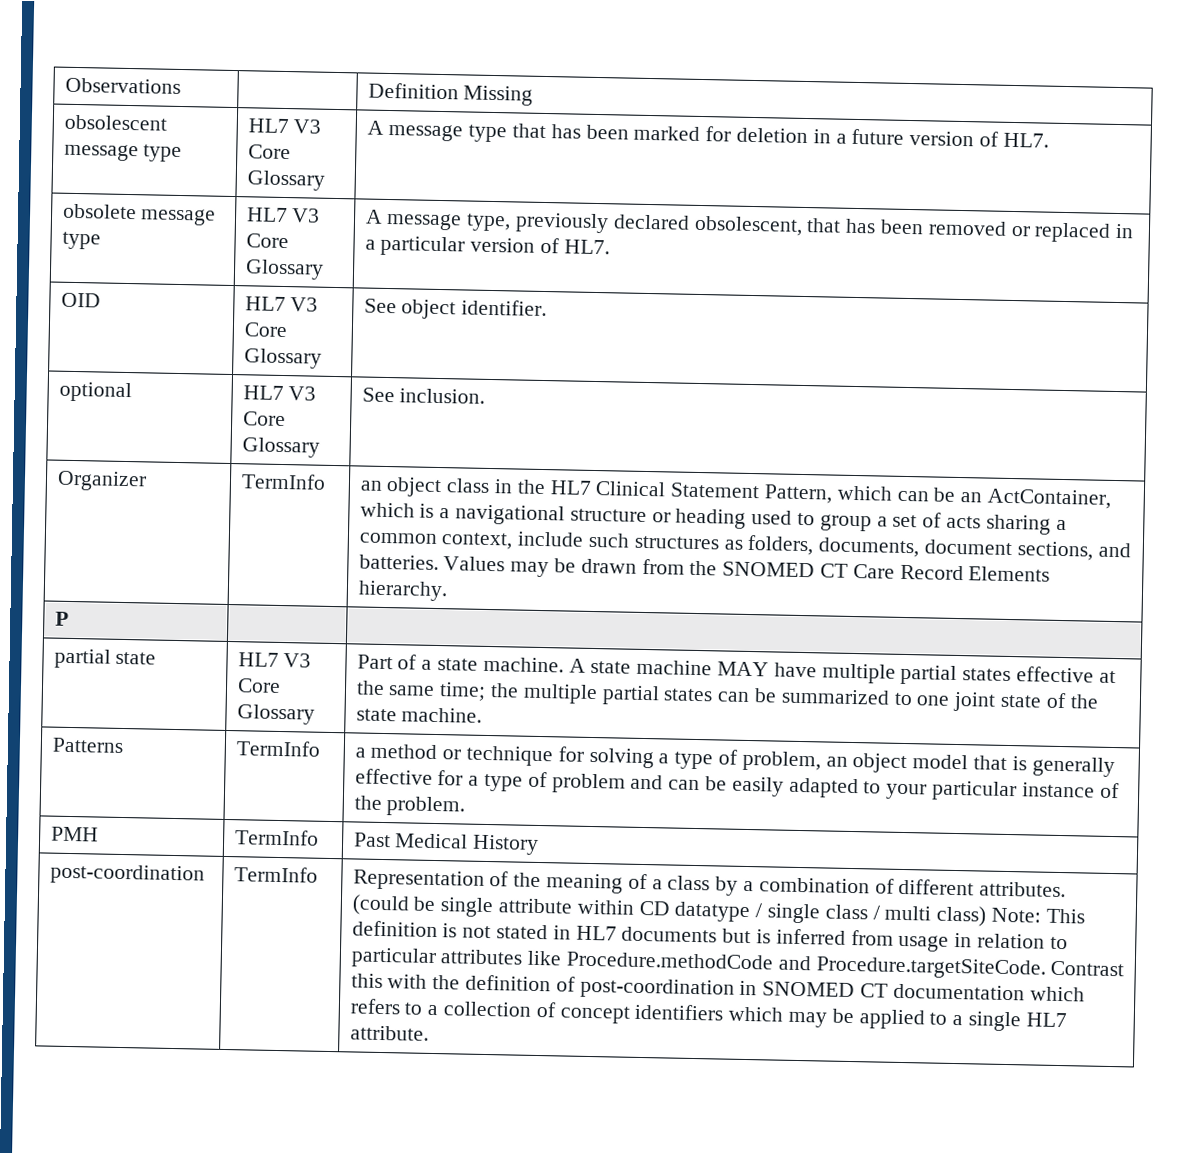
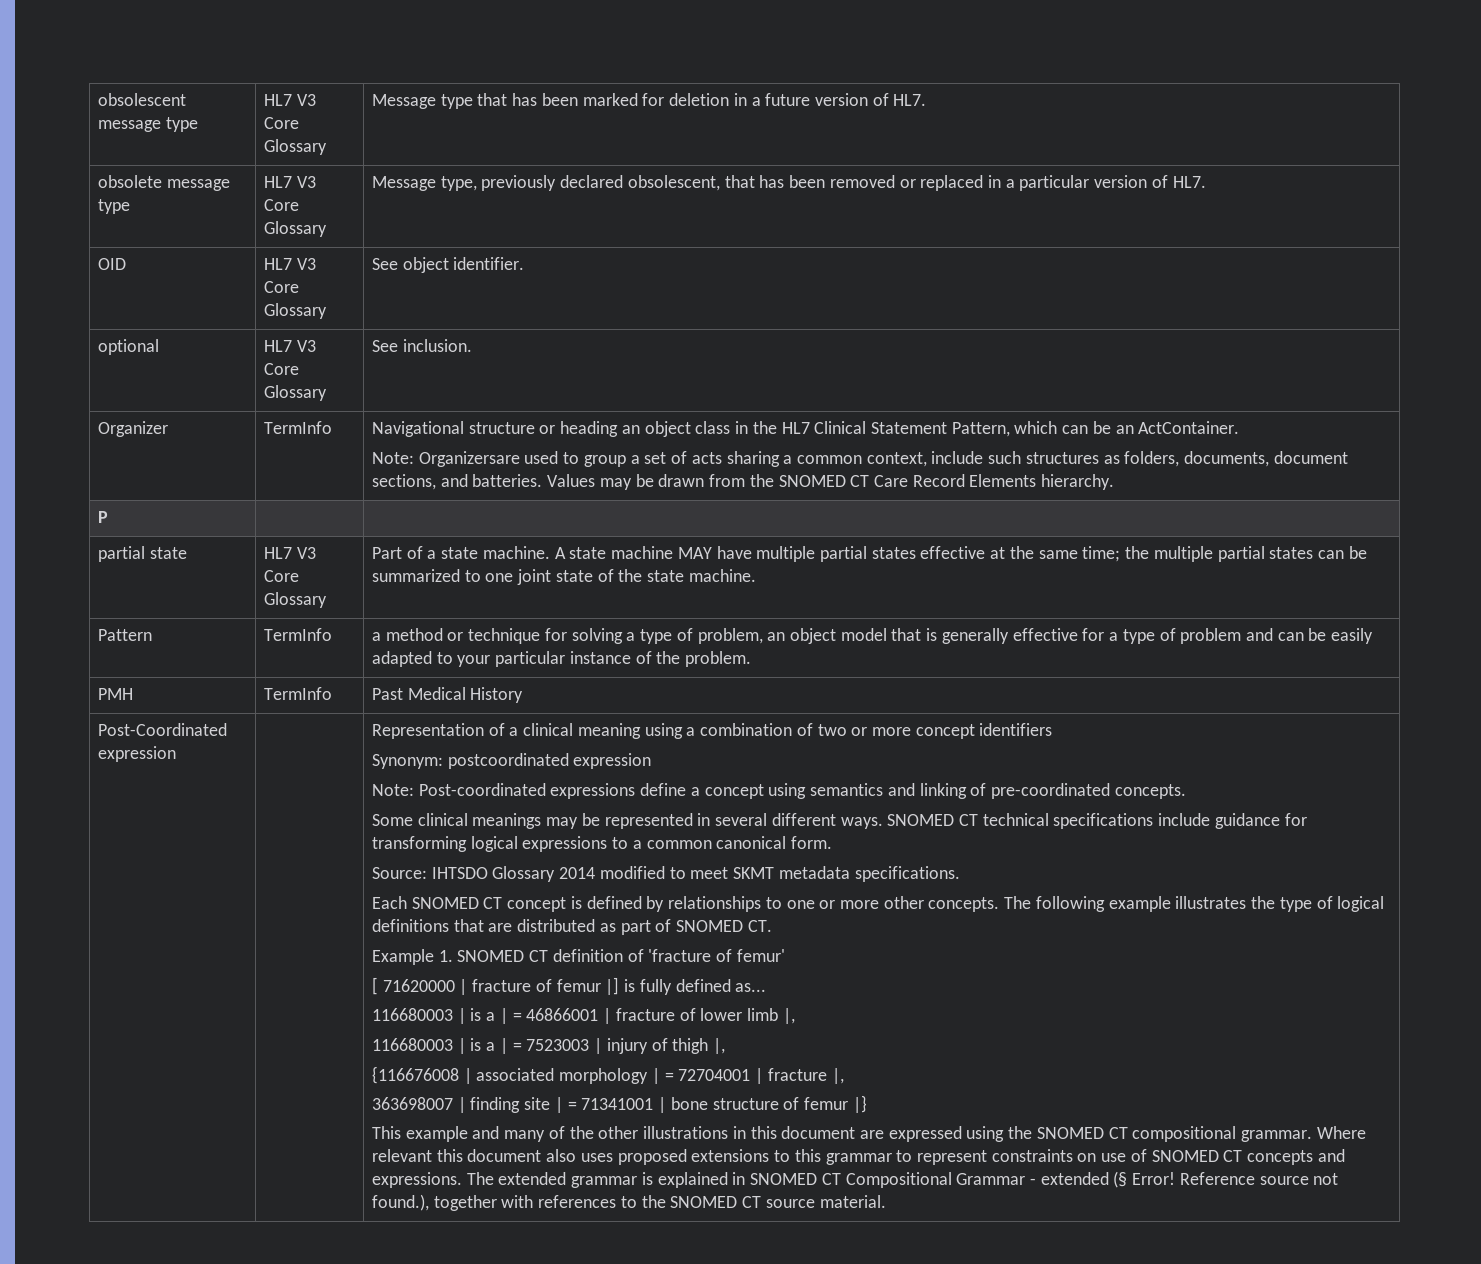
[64,77,181,94] [367,82,534,106] Observations | | Definition Missing // -> (98, 99) none
[366,120,464,142] A message -> [372,94,437,109] Message
[364,209,463,231] A message -> [372,176,437,191] Message
(326, 481) none -> [372,421,619,437] Navigational structure or heading
[987,488,1112,509] [359,502,747,529] ActContainer, which is a navigational structure or heading -> [1138,421,1240,434] [372,451,520,467] ActContainer. // Note: Organizersare
[51,737,124,753] Patterns -> [98,629,153,641] Pattern
[49,863,205,886] [233,866,318,883] post-coordination | TermInfo -> [98,723,228,736] [98,746,177,762] Post-Coordinated expression |
[513,872,1067,898] [351,894,1085,927] [351,920,1068,952] [350,947,1125,980] [350,973,1085,1002] [349,998,1067,1032] [349,1025,429,1041] the meaning of a class by a combination of different attributes. (could be single attribute within CD datatype / single class / multi class) Note: This definition is not stated in HL7 documents but is inferred from usage in relation to particular attributes like Procedure.methodCode and Procedure.targetSiteCode. Contrast this with the definition of post-coordination in SNOMED CT documentation which refers to a collection of concept identifiers which may be applied to a single HL7 attribute. -> [509,723,1053,739] [372,753,652,769] [372,783,1186,799] [372,813,1307,829] [372,836,833,852] [372,866,960,882] [372,896,1385,912] [372,919,772,935] [372,949,785,965] [372,977,767,995] [372,1008,795,1024] [372,1038,725,1054] [372,1066,844,1084] [372,1095,867,1113] [372,1126,1366,1142] [372,1149,1345,1165] [372,1171,1339,1188] [372,1194,886,1211] a clinical meaning using a combination of two or more concept identifiers // Synonym: postcoordinated expression // Note: Post-coordinated expressions define a concept using semantics and linking of pre-coordinated concepts. // Some clinical meanings may be represented in several different ways. SNOMED CT technical specifications include guidance for transforming logical expressions to a common canonical form. // Source: IHTSDO Glossary 2014 modified to meet SKMT metadata specifications. // Each SNOMED CT concept is defined by relationships to one or more other concepts. The following example illustrates the type of logical definitions that are distributed as part of SNOMED CT. // Example 1. SNOMED CT definition of 'fracture of femur' // [ 71620000 | fracture of femur |] is fully defined as... // 116680003 | is a | = 46866001 | fracture of lower limb |, // 116680003 | is a | = 7523003 | injury of thigh |, // {116676008 | associated morphology | = 72704001 | fracture |, // 363698007 | finding site | = 71341001 | bone structure of femur |} // This example and many of the other illustrations in this document are expressed using the SNOMED CT compositional grammar. Where relevant this document also uses proposed extensions to this grammar to represent constraints on use of SNOMED CT concepts and expressions. The extended grammar is explained in SNOMED CT Compositional Grammar - extended (§ Error! Reference source not found.), together with references to the SNOMED CT source material.

